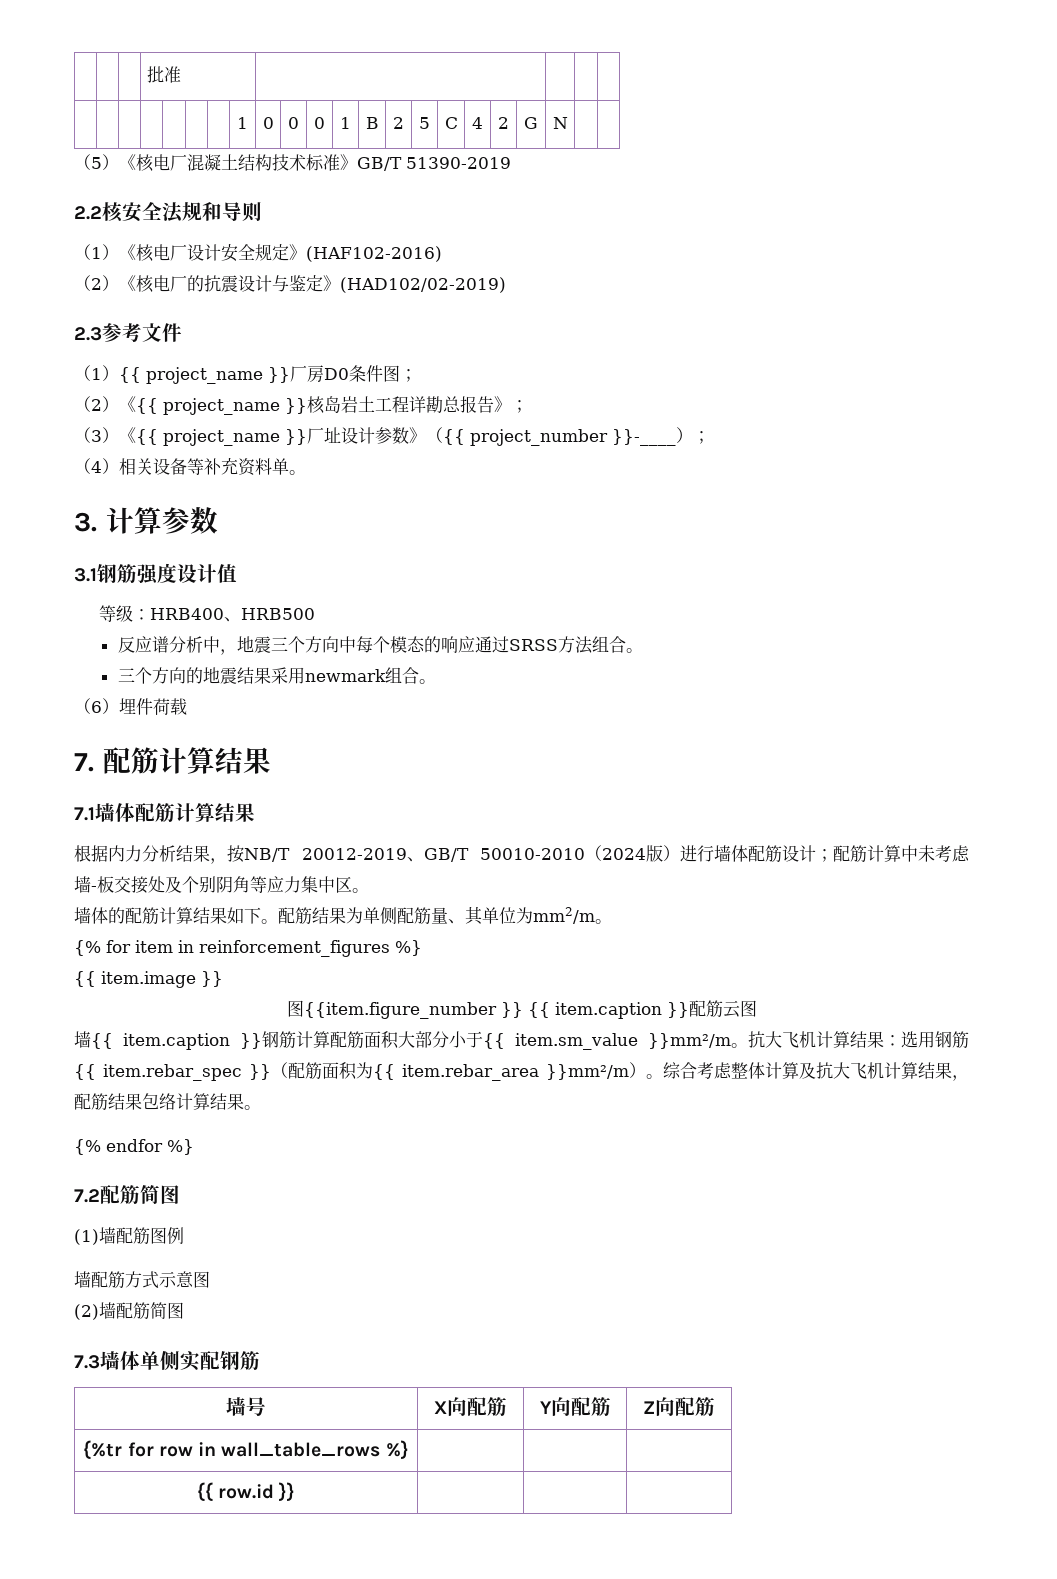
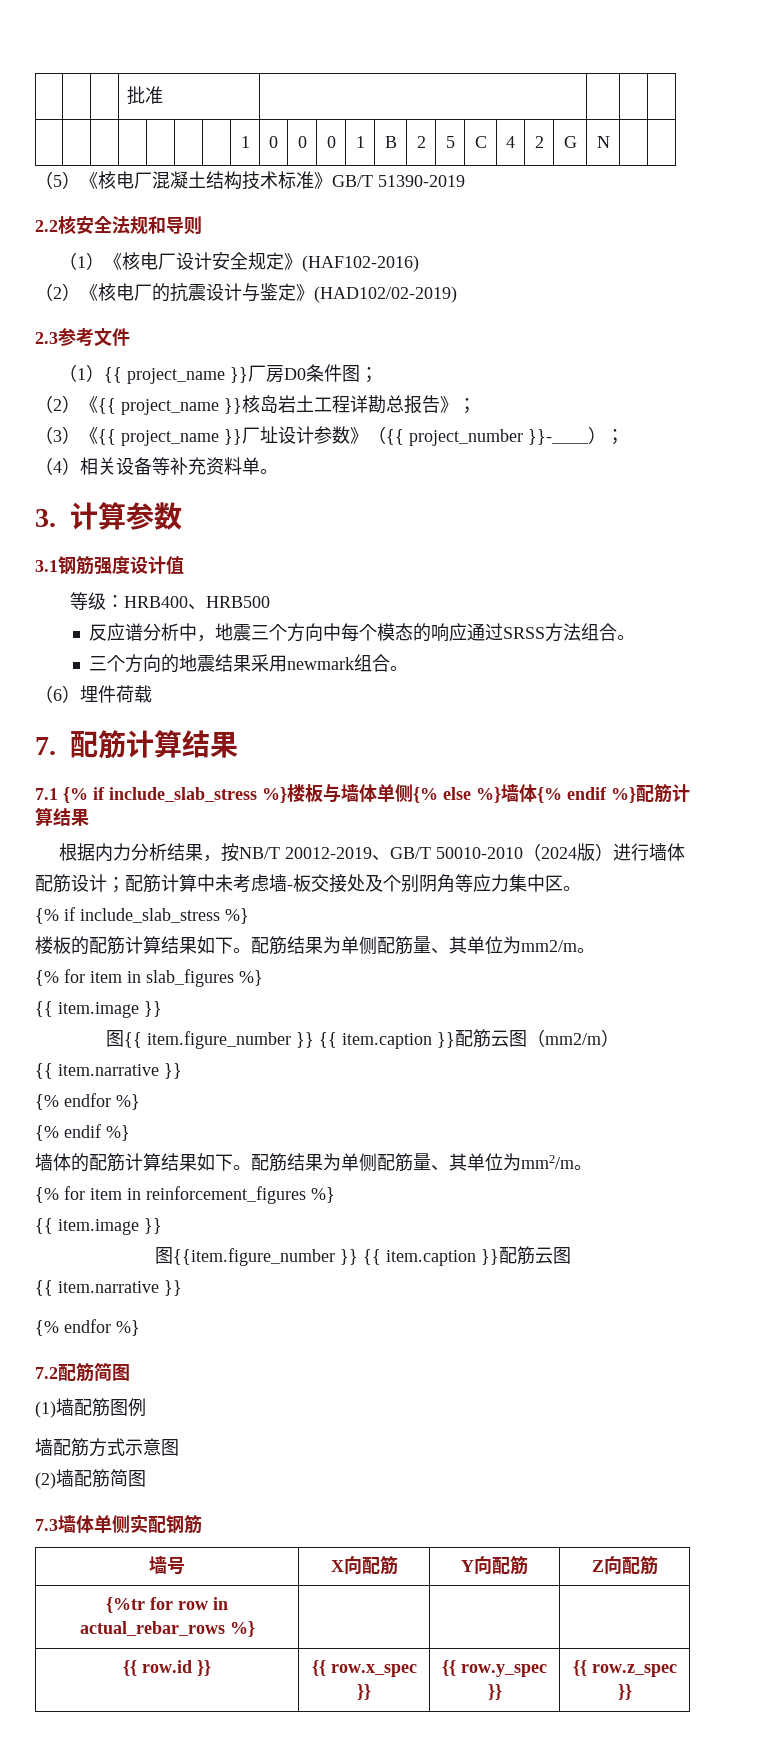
[95,803,135,822] 墙体 -> [63,784,636,803] {% if include_slab_stress %}楼板与墙体单侧{% else %}墙体{% endif %}
(369, 890) none -> [35,907,249,924] [35,936,595,955] [35,969,263,987] [35,1001,162,1018] [106,1029,619,1049] [35,1063,182,1079] [35,1093,140,1110] [35,1124,130,1141] // {% if include_slab_stress %} // 楼板的配筋计算结果如下。配筋结果为单侧配筋量、其单位为mm2/m。 // {% for item in slab_figures %} // {{ item.image }} // 图{{ item.figure_number }} {{ item.caption }}配筋云图（mm2/m） // {{ item.narrative }} // {% endfor %} // {% endif %}
[74,1031,969,1050] [74,1062,969,1081] [74,1093,261,1111] 墙{{ item.caption }}钢筋计算配筋面积大部分小于{{ item.sm_value }}mm²/m。抗大飞机计算结果：选用钢筋{{ item.rebar_spec }}（配筋面积为{{ item.rebar_area }}mm²/m）。综合考虑整体计算及抗大飞机计算结果，配筋结果包络计算结果。 -> [35,1280,182,1296] {{ item.narrative }}
[221,1442,381,1457] wall_table_rows -> [79,1621,225,1636] actual_rebar_rows
(296, 1492) | | -> [311,1660,417,1677] [357,1684,371,1700] [442,1660,547,1677] [487,1684,502,1700] [572,1660,677,1677] [617,1684,632,1700] {{ row.x_spec }} | {{ row.y_spec }} | {{ row.z_spec }}

